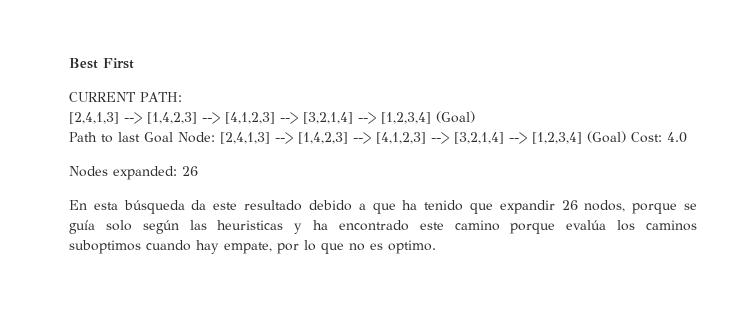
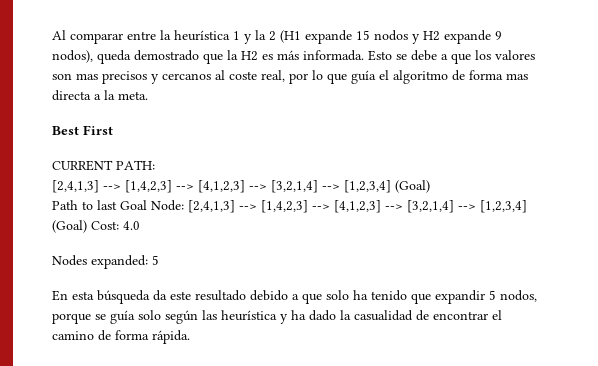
(69, 63) none -> [52,30,502,44] [52,50,535,64] [52,70,528,84] [52,90,148,101] Al comparar entre la heurística 1 y la 2 (H1 expande 15 nodos y H2 expande 9 nodos), queda demostrado que la H2 es más informada. Esto se debe a que los valores son mas precisos y cercanos al coste real, por lo que guía el algoritmo de forma mas directa a la meta. //
[182,166,198,176] 26 -> [152,255,159,265] 5
(396, 208) none -> [326,290,349,300] solo
[561,200,578,210] 26 -> [489,290,496,300] 5
[217,220,284,230] heuristicas -> [221,310,277,321] heurística
[338,220,697,234] [69,240,436,254] encontrado este camino porque evalúa los caminos suboptimos cuando hay empate, por lo que no es optimo. -> [309,310,502,321] [52,330,190,344] dado la casualidad de encontrar el camino de forma rápida.

